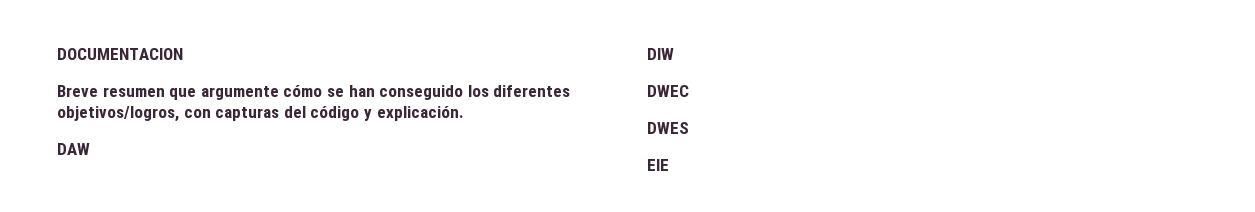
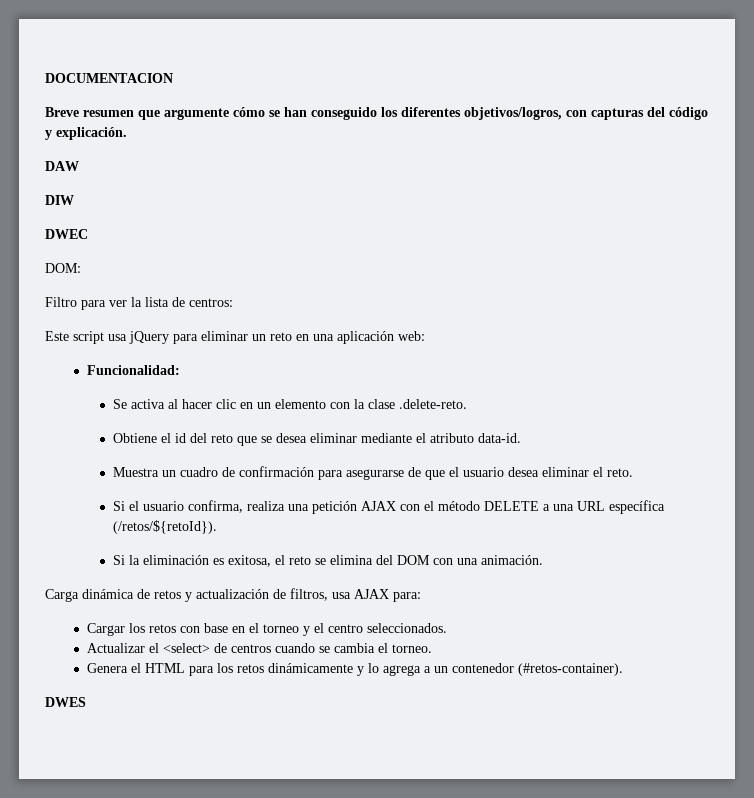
(689, 91) none -> [45,263,81,273] [45,297,233,310] [45,331,425,344] [86,365,180,375] [112,399,467,409] [112,433,521,446] [112,466,633,480] [112,500,665,514] [112,520,217,534] [112,555,543,567] [45,588,421,602] [86,623,447,636] [86,643,432,653] [86,663,623,676] // DOM: // Filtro para ver la lista de centros: // Este script usa jQuery para eliminar un reto en una aplicación web: // Funcionalidad: // Se activa al hacer clic en un elemento con la clase .delete-reto. // Obtiene el id del reto que se desea eliminar mediante el atributo data-id. // Muestra un cuadro de confirmación para asegurarse de que el usuario desea eliminar el reto. // Si el usuario confirma, realiza una petición AJAX con el método DELETE a una URL específica (/retos/${retoId}). // Si la eliminación es exitosa, el reto se elimina del DOM con una animación. // Carga dinámica de retos y actualización de filtros, usa AJAX para: // Cargar los retos con base en el torneo y el centro seleccionados. // Actualizar el <select> de centros cuando se cambia el torneo. // Genera el HTML para los retos dinámicamente y lo agrega a un contenedor (#retos-container).
[647,159,669,171] // EIE -> (86, 702) none

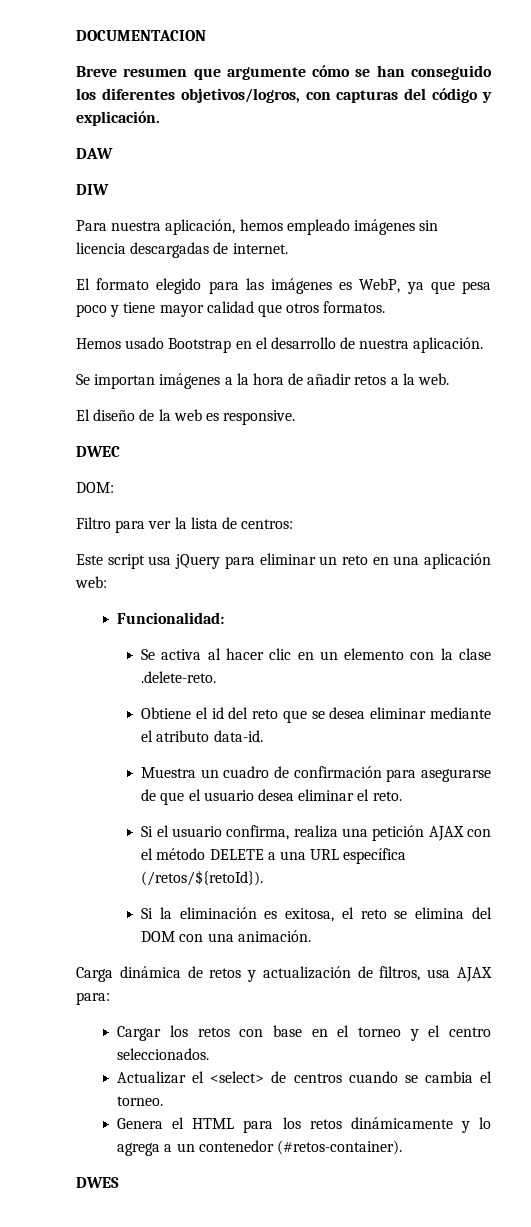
(74, 200) none -> [76,219,439,235] [76,242,288,258] [76,278,491,294] [76,301,386,317] [76,337,484,353] [76,373,450,389] [76,409,296,425] // Para nuestra aplicación, hemos empleado imágenes sin licencia descargadas de internet. // El formato elegido para las imágenes es WebP, ya que pesa poco y tiene mayor calidad que otros formatos. // Hemos usado Bootstrap en el desarrollo de nuestra aplicación. // Se importan imágenes a la hora de añadir retos a la web. // El diseño de la web es responsive.

